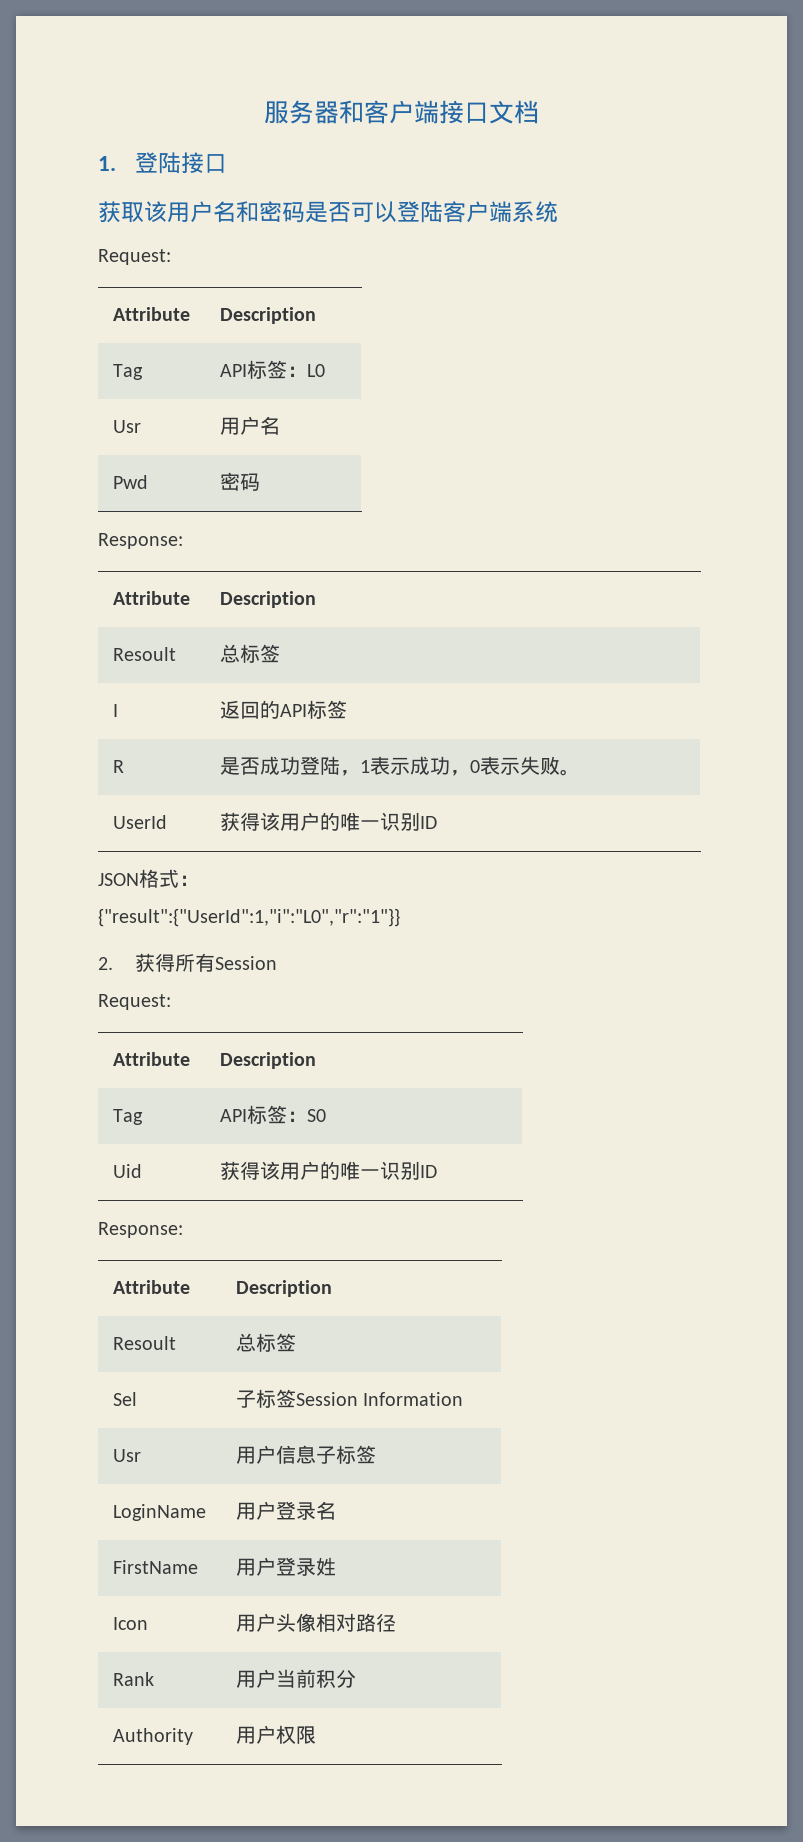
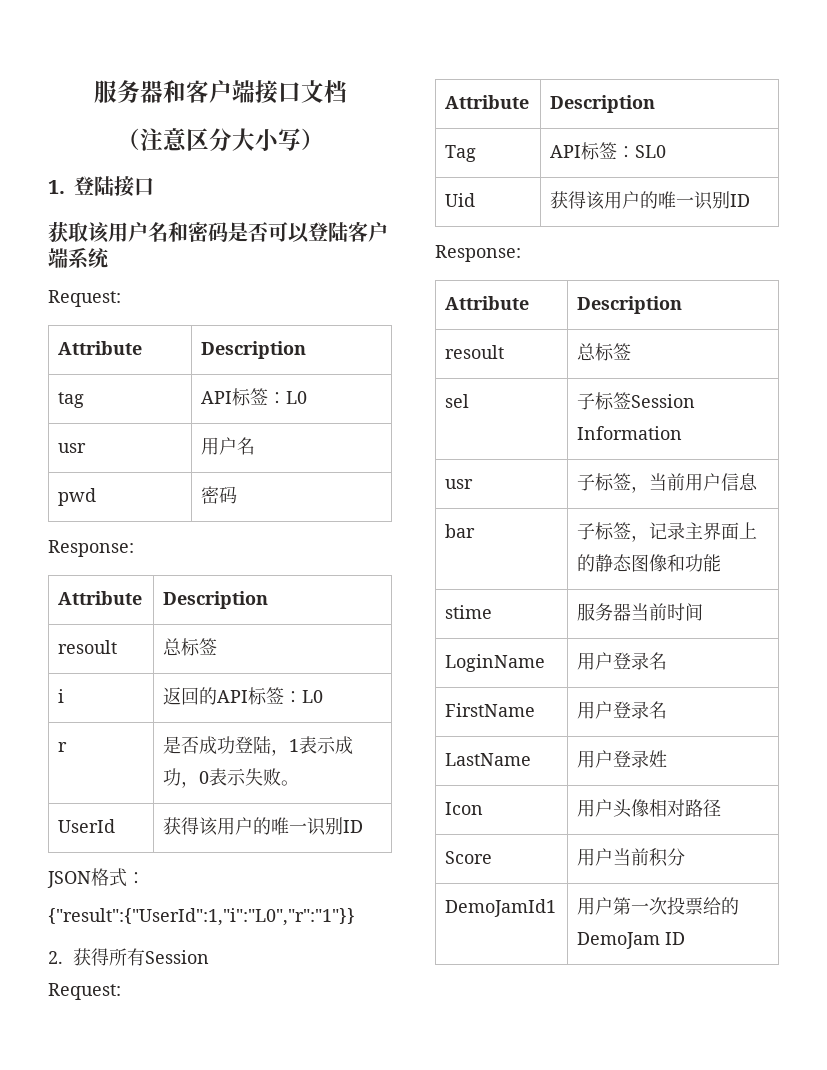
(539, 112) none -> [116,128,324,151] // （注意区分大小写）
[112,364,143,380] [219,360,325,379] [112,420,141,433] Tag | API标签：L0 // Usr -> [58,392,85,408] [201,388,308,406] [58,443,87,453] tag | API标签：L0 // usr
[112,475,148,489] Pwd -> [58,488,97,506] pwd
[112,647,176,661] [219,644,280,663] [112,704,118,717] Resoult | 总标签 // I -> [58,640,118,654] [163,638,218,656] [58,689,65,703] resoult | 总标签 // i
[112,760,124,773] // R -> [284,690,324,703] [58,742,68,752] ：L0 // r
[306,1109,326,1122] S0 -> [635,145,667,158] SL0
[112,1336,176,1350] [235,1333,296,1352] [112,1392,137,1406] Resoult | 总标签 // Sel -> [445,345,505,359] [577,343,632,361] [445,394,470,408] resoult | 总标签 // sel
[112,1449,141,1462] Usr | -> [445,479,474,489] [577,473,686,493] usr | 子标签，当前
[315,1445,376,1464] 子标签 -> [445,524,476,538] [577,522,758,542] [577,554,722,572] [445,605,493,619] [577,603,704,621] // bar | 子标签，记录主界面上的静态图像和功能 // stime | 服务器当前时间
(198, 1567) none -> [577,701,668,719] [445,753,532,766] | 用户登录名 // LastName
[112,1672,154,1686] Rank -> [445,851,493,864] Score
[112,1728,193,1745] [235,1725,316,1744] Authority | 用户权限 -> [445,899,557,917] [577,897,740,915] [577,932,686,949] DemoJamId1 | 用户第一次投票给的DemoJam ID

